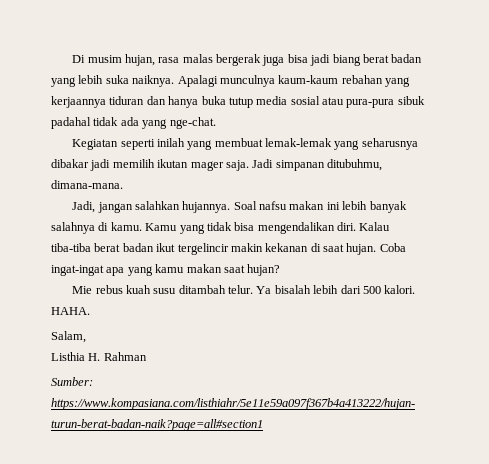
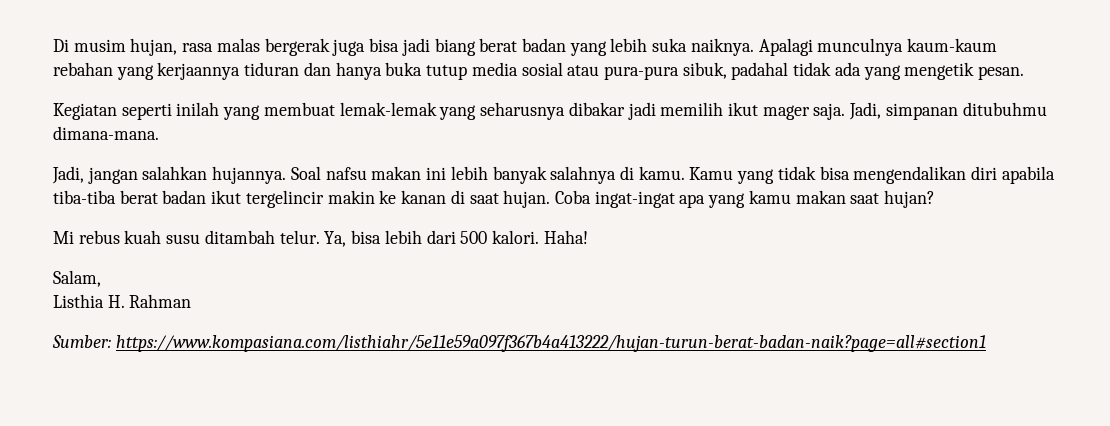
[397,96,425,105] sibuk -> [682,62,727,79] sibuk,
[169,117,216,129] nge-chat. -> [904,62,1025,80] mengetik pesan.
[157,159,189,168] ikutan -> [727,102,758,116] ikut
[252,159,382,171] Jadi simpanan ditubuhmu, -> [849,102,1047,120] Jadi, simpanan ditubuhmu
[337,222,391,231] diri. Kalau -> [971,166,1055,184] diri apabila
[265,243,309,252] kekanan -> [379,190,447,204] ke kanan
[72,286,93,294] Mie -> [53,231,74,244] Mi
[256,285,311,294] Ya bisalah -> [324,230,382,247] Ya, bisa
[51,307,90,315] HAHA. -> [543,230,588,244] Haha!

